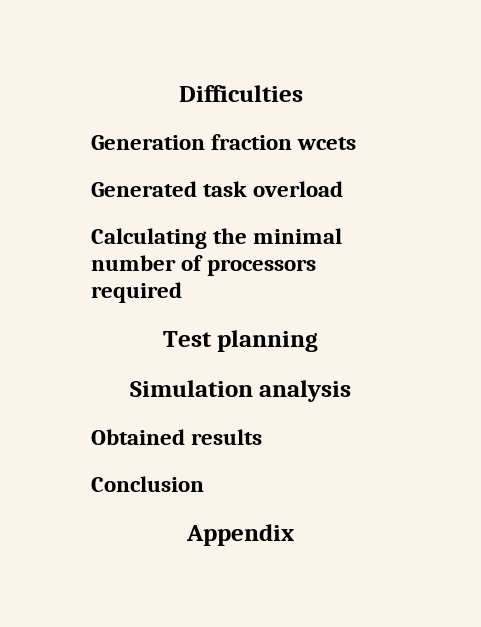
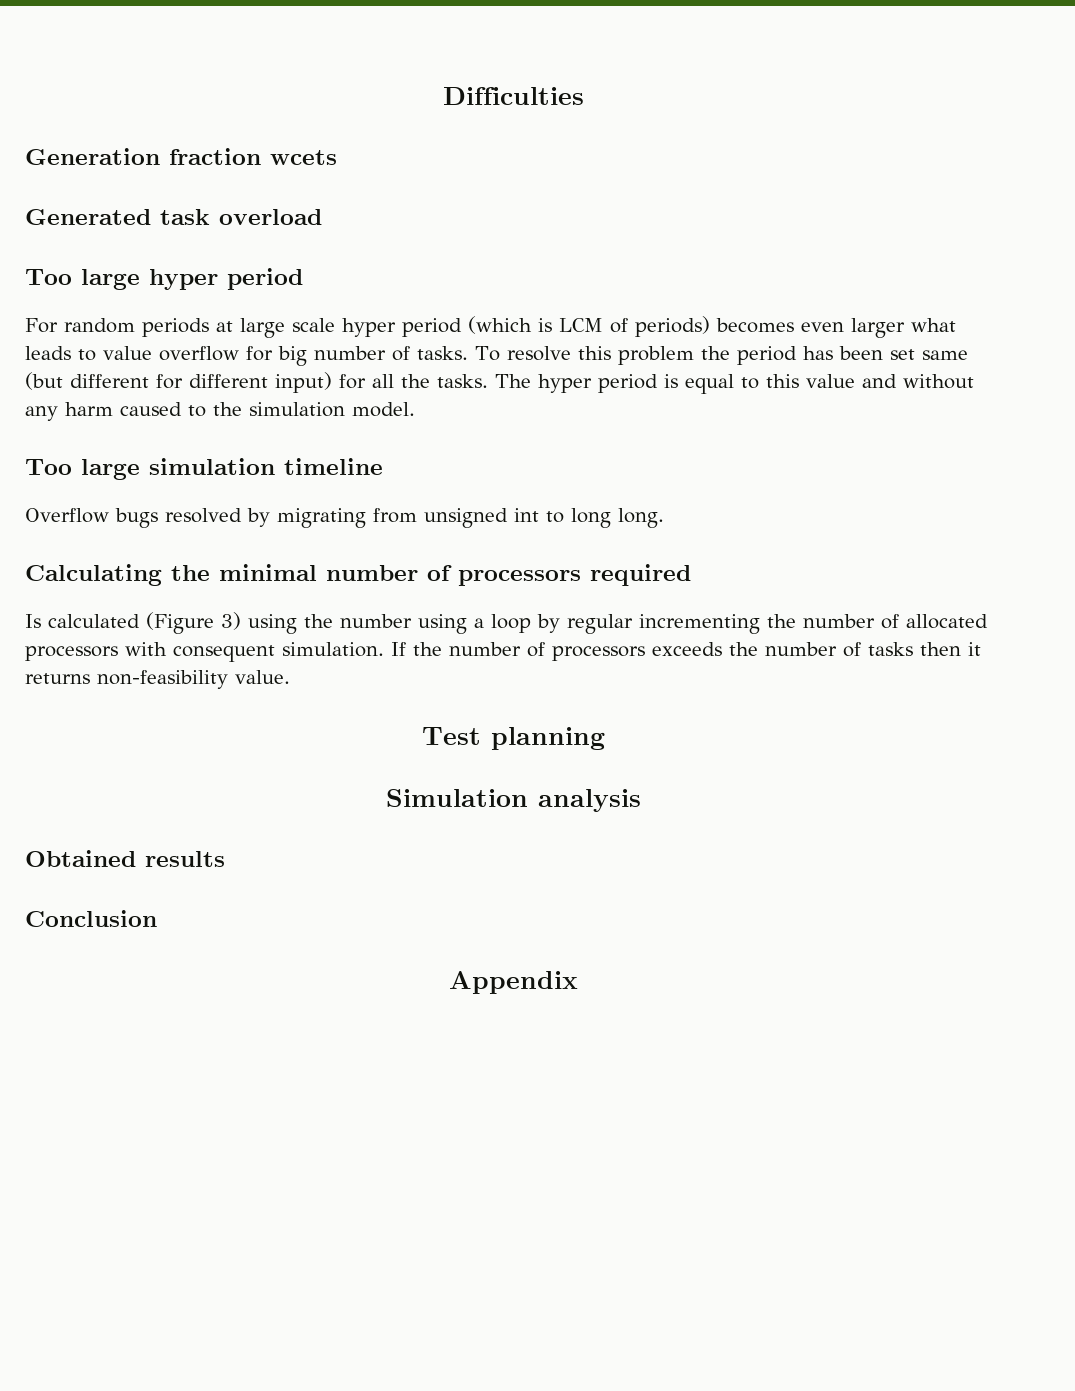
(344, 189) none -> [25,268,303,290] [25,316,956,338] [25,346,968,366] [25,372,974,394] [25,402,415,421] [25,458,383,480] [25,508,664,528] // Too large hyper period // For random periods at large scale hyper period (which is LCM of periods) becomes even larger what leads to value overflow for big number of tasks. To resolve this problem the period has been set same (but different for different input) for all the tasks. The hyper period is equal to this value and without any harm caused to the simulation model. // Too large simulation timeline // Overflow bugs resolved by migrating from unsigned int to long long.
(182, 292) none -> [25,612,988,634] [25,642,981,662] [25,670,290,689] // Is calculated (Figure 3) using the number using a loop by regular incrementing the number of allocated processors with consequent simulation. If the number of processors exceeds the number of tasks then it returns non-feasibility value.

